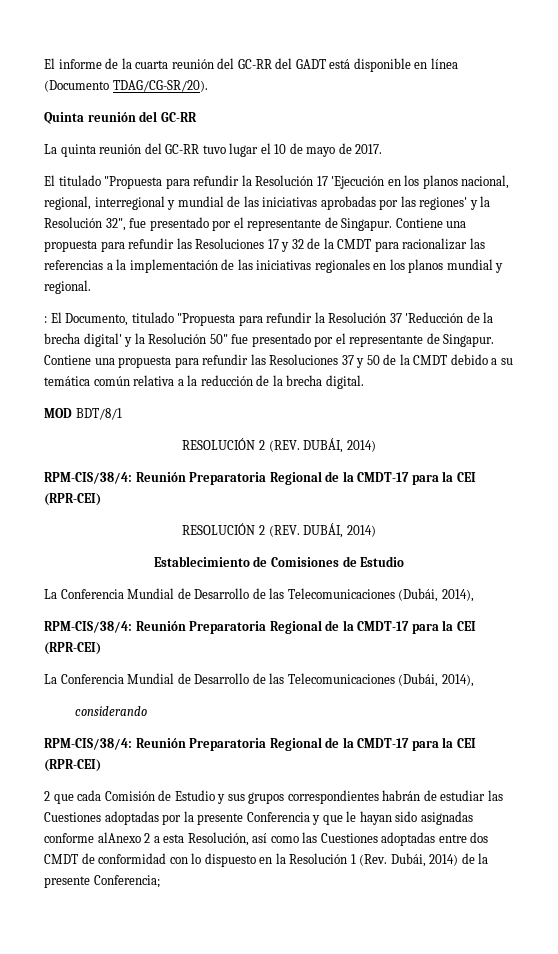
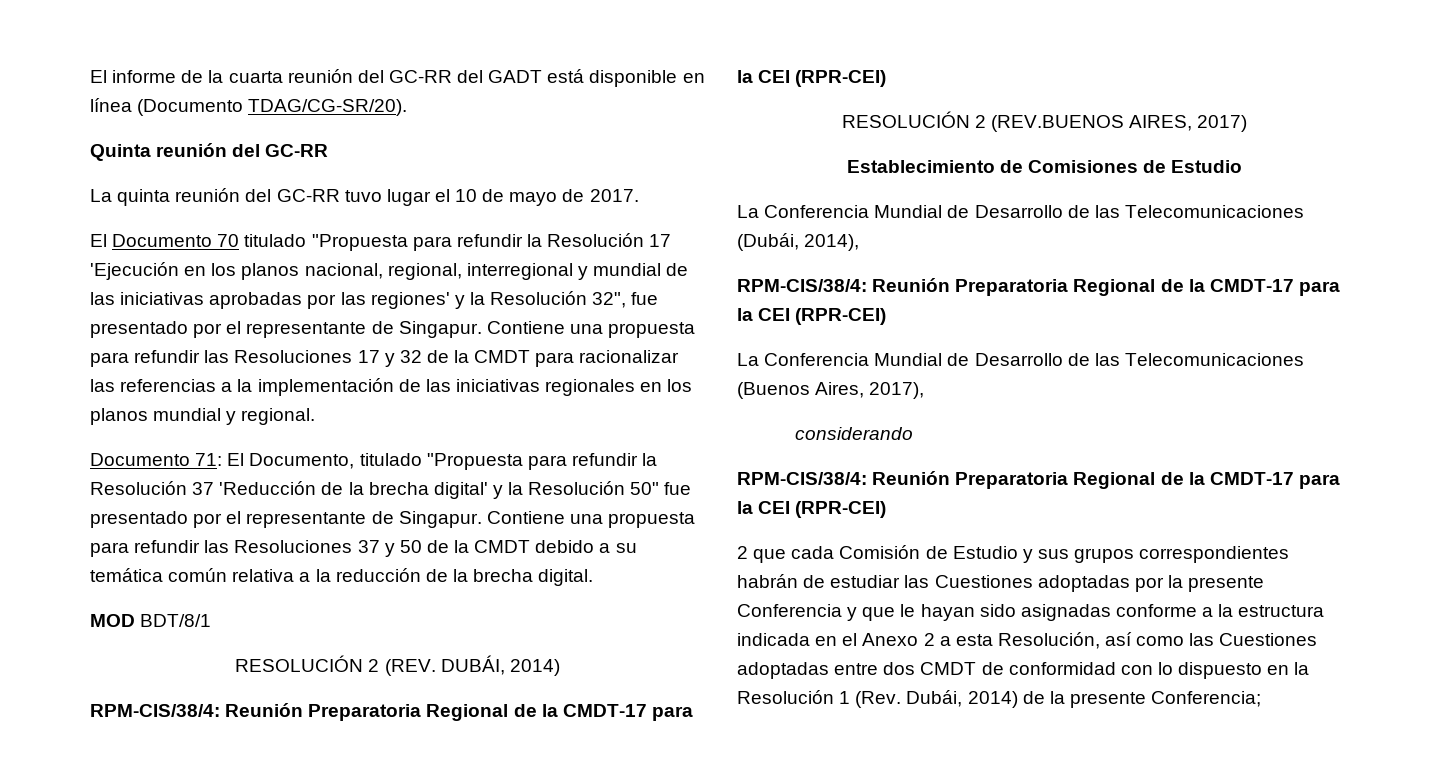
(55, 180) none -> [112,234,240,247] Documento 70
[44,316,47,323] : -> [90,453,223,466] Documento 71:
[268,523,376,538] (REV. DUBÁI, 2014) -> [991,115,1248,132] (REV.BUENOS AIRES, 2017)
[398,673,474,687] (Dubái, 2014), -> [737,382,925,399] (Buenos Aires, 2017),
[97,832,141,843] alAnexo -> [1202,604,1325,617] [737,633,919,646] a la estructura indicada en el Anexo

